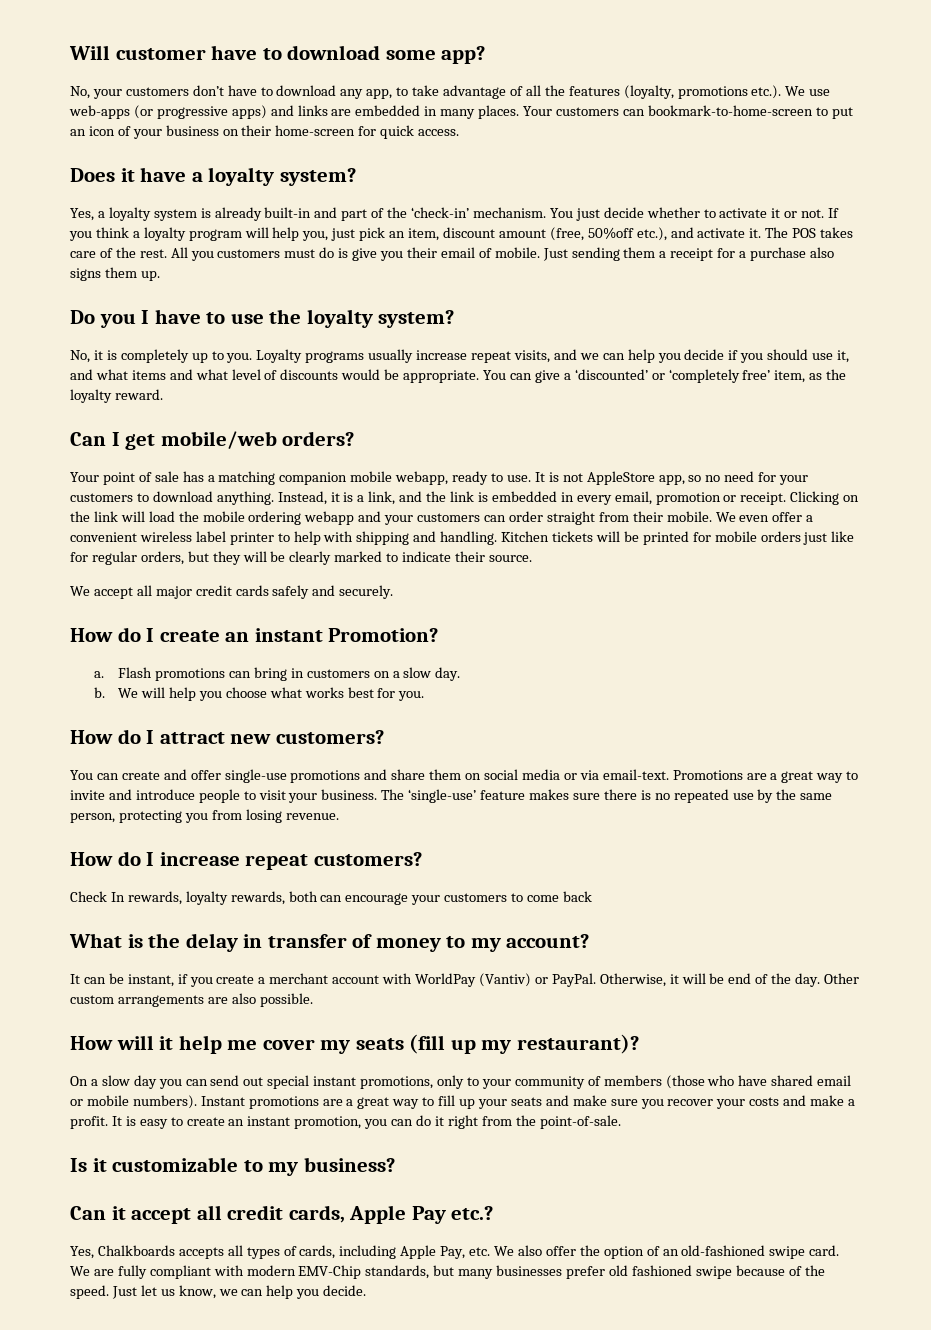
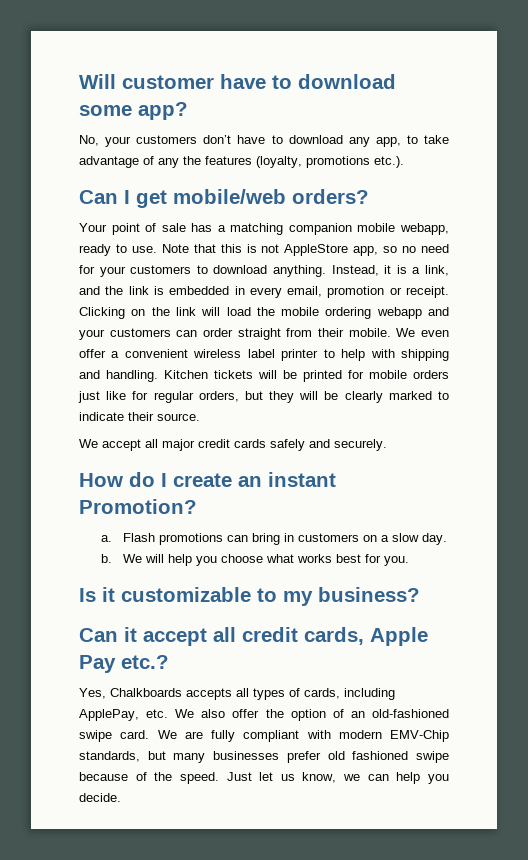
[525,85,541,96] all -> [158,158,179,168] any
[785,86,831,96] [69,105,853,119] [70,125,460,139] [70,167,356,186] [70,207,840,221] [69,227,854,241] [70,247,834,261] [70,267,160,281] [70,309,455,328] [70,349,850,363] [70,369,847,383] [70,389,163,403] We use web-apps (or progressive apps) and links are embedded in many places. Your customers can bookmark-to-home-screen to put an icon of your business on their home-screen for quick access. // Does it have a loyalty system? // Yes, a loyalty system is already built-in and part of the ‘check-in’ mechanism. You just decide whether to activate it or not. If you think a loyalty program will help you, just pick an item, discount amount (free, 50%off etc.), and activate it. The POS takes care of the rest. All you customers must do is give you their email of mobile. Just sending them a receipt for a purchase also signs them up. // Do you I have to use the loyalty system? // No, it is completely up to you. Loyalty programs usually increase repeat visits, and we can help you decide if you should use it, and what items and what level of discounts would be appropriate. You can give a ‘discounted’ or ‘completely free’ item, as the loyalty reward. -> (404, 162) none
[534,472,545,482] It -> [161,244,242,253] Note that this
[70,729,384,744] [70,769,859,783] [70,789,833,803] [70,809,339,823] [70,851,422,870] [70,891,592,905] [69,933,590,952] [70,973,860,987] [70,993,313,1007] [70,1034,639,1054] [70,1075,852,1089] [70,1095,856,1109] [70,1115,621,1129] // How do I attract new customers? // You can create and offer single-use promotions and share them on social media or via email-text. Promotions are a great way to invite and introduce people to visit your business. The ‘single-use’ feature makes sure there is no repeated use by the same person, protecting you from losing revenue. // How do I increase repeat customers? // Check In rewards, loyalty rewards, both can encourage your customers to come back // What is the delay in transfer of money to my account? // It can be instant, if you create a merchant account with WorldPay (Vantiv) or PayPal. Otherwise, it will be end of the day. Other custom arrangements are also possible. // How will it help me cover my seats (fill up my restaurant)? // On a slow day you can send out special instant promotions, only to your community of members (those who have shared email or mobile numbers). Instant promotions are a great way to fill up your seats and make sure you recover your costs and make a profit. It is easy to create an instant promotion, you can do it right from the point-of-sale. -> (410, 561) none
[400,1245,466,1259] Apple Pay, -> [79,709,139,721] ApplePay,

